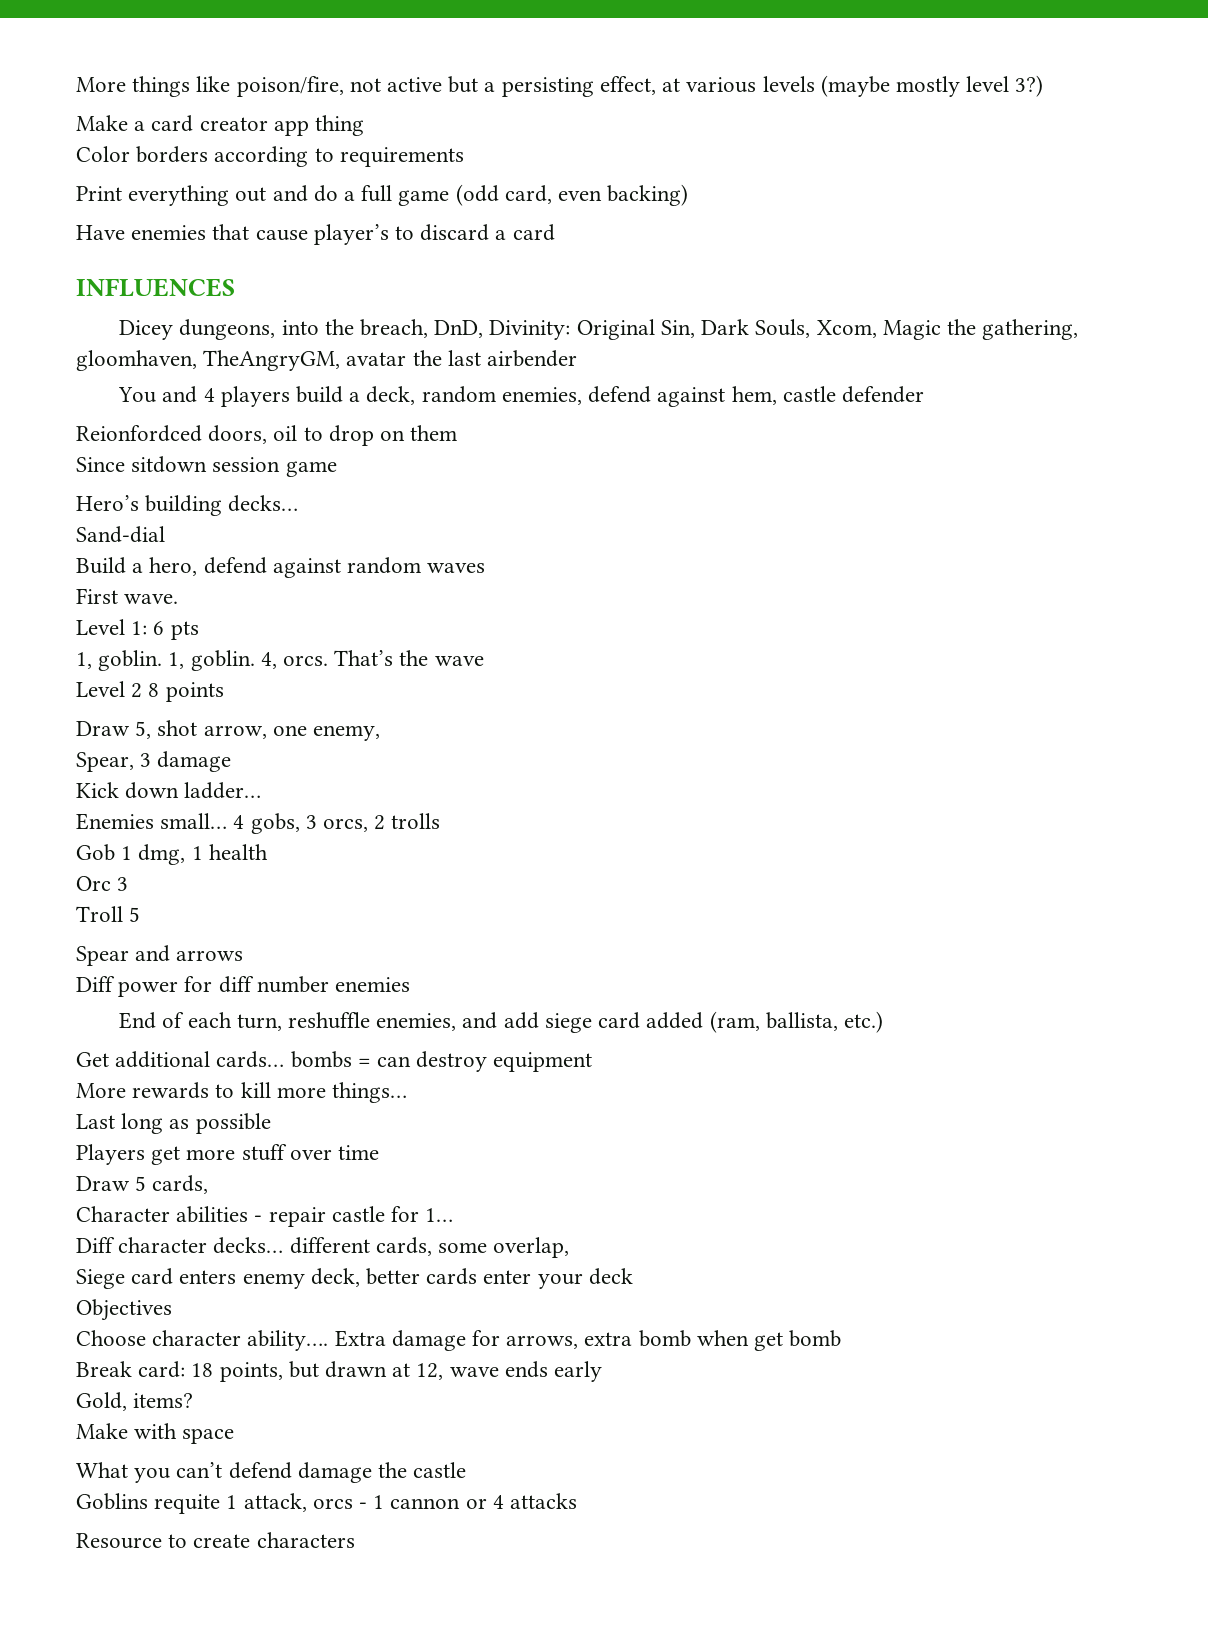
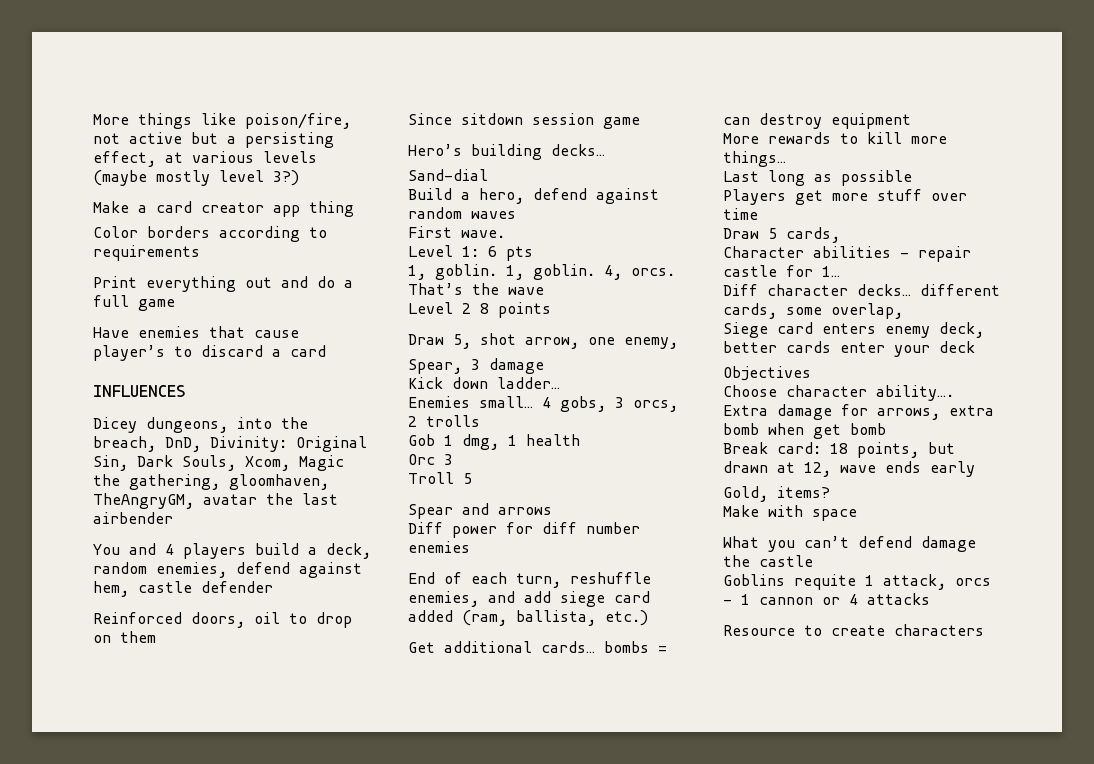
[455,184,689,206] (odd card, even backing) -> (175, 305) none
[76,425,202,442] Reionfordced -> [93,612,182,624] Reinforced

